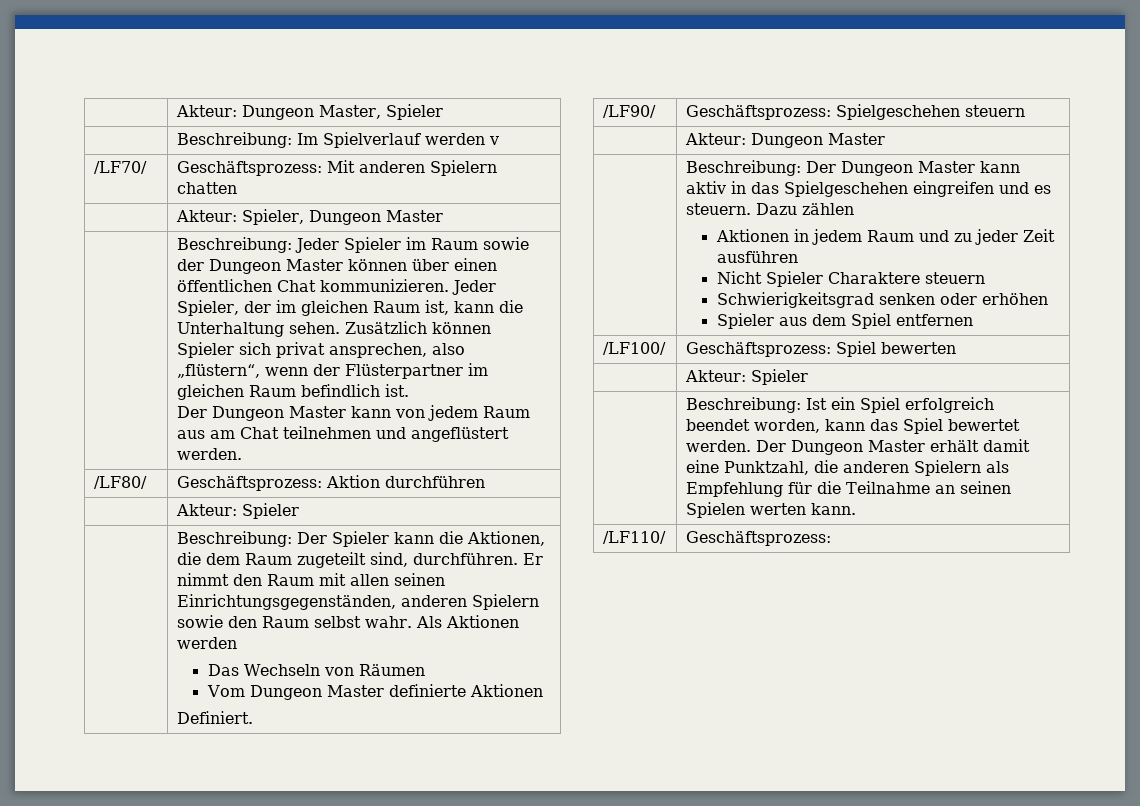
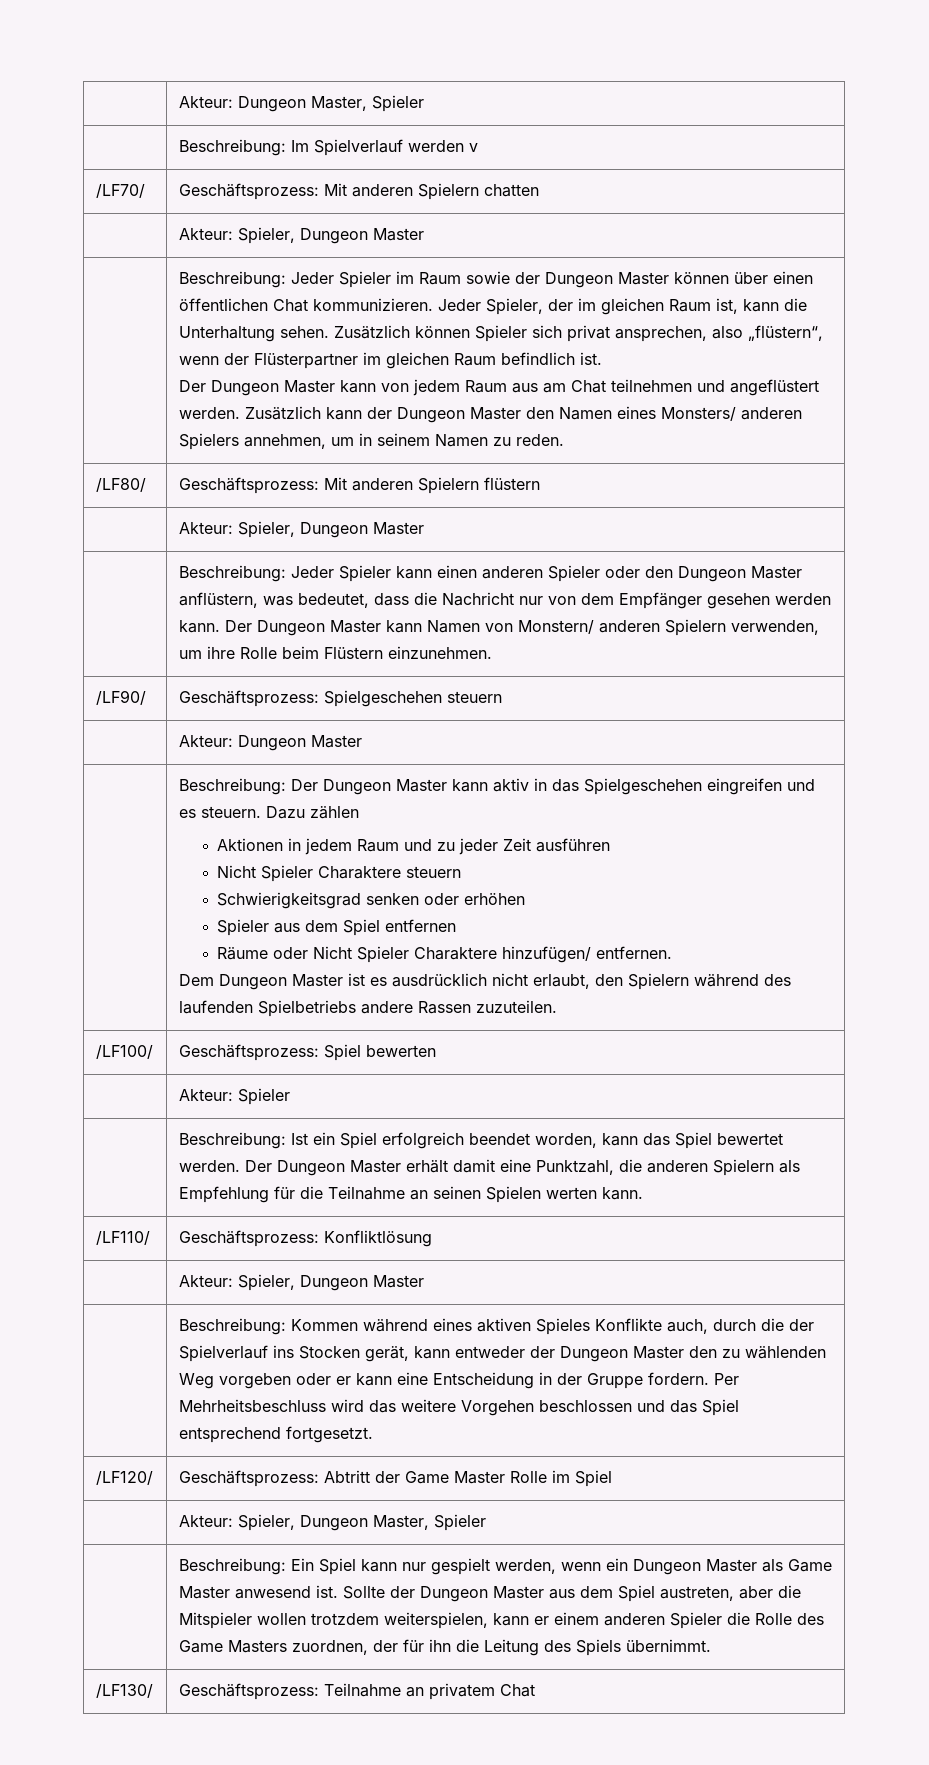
[94,476,148,489] [177,475,486,491] [176,503,300,519] [177,531,328,547] // /LF80/ | Geschäftsprozess: Aktion durchführen // | Akteur: Spieler // | Beschreibung: Der -> [244,406,802,423] [178,433,564,450] [95,478,146,492] [178,477,540,494] [178,521,424,538] [178,565,334,582] Zusätzlich kann der Dungeon Master den Namen eines Monsters/ anderen Spielers annehmen, um in seinem Namen zu reden. // /LF80/ | Geschäftsprozess: Mit anderen Spielern flüstern // | Akteur: Spieler, Dungeon Master // | Beschreibung: Jeder
[439,531,546,546] [177,552,544,568] [177,573,446,586] [177,594,540,610] [177,615,520,628] [177,637,238,649] [207,664,425,676] [206,684,543,700] [177,711,254,724] die Aktionen, die dem Raum zugeteilt sind, durchführen. Er nimmt den Raum mit allen seinen Einrichtungsgegenständen, anderen Spielern sowie den Raum selbst wahr. Als Aktionen werden // Das Wechseln von Räumen // Vom Dungeon Master definierte Aktionen // Definiert. -> [436,565,802,582] [178,592,831,609] [178,619,819,636] [178,646,492,659] einen anderen Spieler oder den Dungeon Master anflüstern, was bedeutet, dass die Nachricht nur von dem Empfänger gesehen werden kann. Der Dungeon Master kann Namen von Monstern/ anderen Spielern verwenden, um ihre Rolle beim Flüstern einzunehmen.
(973, 320) none -> [217,946,673,963] [178,973,791,990] [178,1000,557,1017] // Räume oder Nicht Spieler Charaktere hinzufügen/ entfernen. // Dem Dungeon Master ist es ausdrücklich nicht erlaubt, den Spielern während des laufenden Spielbetriebs andere Rassen zuzuteilen.
(832, 538) none -> [323,1230,432,1247] [178,1274,424,1291] [178,1318,814,1335] [178,1345,826,1362] [178,1372,739,1389] [178,1399,739,1416] [178,1426,373,1443] [95,1471,153,1485] [178,1470,612,1487] [178,1514,486,1531] [178,1558,832,1575] [178,1585,801,1602] [178,1612,824,1629] [178,1639,711,1656] [95,1684,153,1698] [178,1683,535,1700] Konfliktlösung // | Akteur: Spieler, Dungeon Master // | Beschreibung: Kommen während eines aktiven Spieles Konflikte auch, durch die der Spielverlauf ins Stocken gerät, kann entweder der Dungeon Master den zu wählenden Weg vorgeben oder er kann eine Entscheidung in der Gruppe fordern. Per Mehrheitsbeschluss wird das weitere Vorgehen beschlossen und das Spiel entsprechend fortgesetzt. // /LF120/ | Geschäftsprozess: Abtritt der Game Master Rolle im Spiel // | Akteur: Spieler, Dungeon Master, Spieler // | Beschreibung: Ein Spiel kann nur gespielt werden, wenn ein Dungeon Master als Game Master anwesend ist. Sollte der Dungeon Master aus dem Spiel austreten, aber die Mitspieler wollen trotzdem weiterspielen, kann er einem anderen Spieler die Rolle des Game Masters zuordnen, der für ihn die Leitung des Spiels übernimmt. // /LF130/ | Geschäftsprozess: Teilnahme an privatem Chat

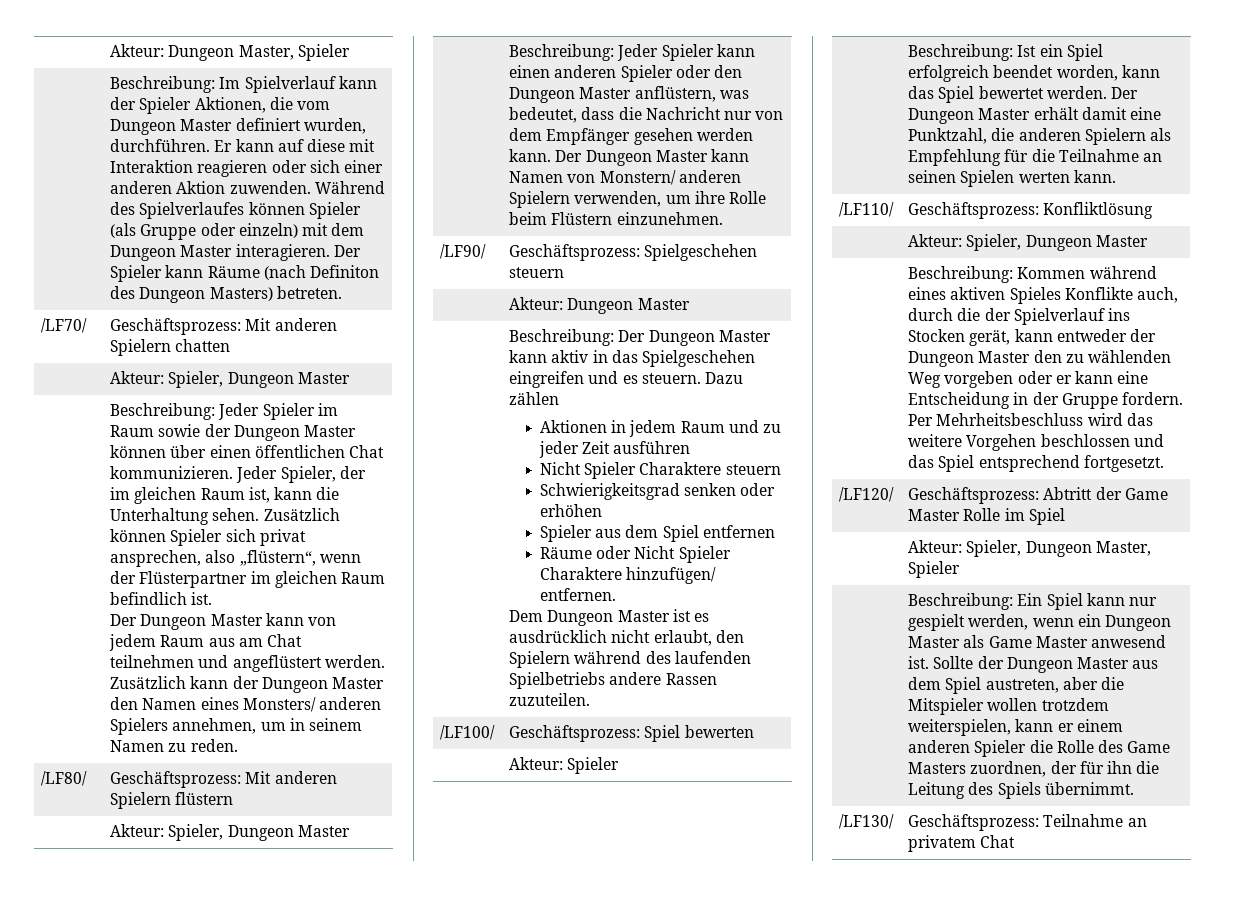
[407,140,478,152] werden v -> [338,76,377,89] [110,97,331,114] [110,118,366,135] [110,139,376,152] [110,160,384,177] [110,181,385,194] [110,202,361,219] [110,223,365,240] [110,244,361,261] [110,265,380,282] [110,286,342,303] kann der Spieler Aktionen, die vom Dungeon Master definiert wurden, durchführen. Er kann auf diese mit Interaktion reagieren oder sich einer anderen Aktion zuwenden. Während des Spielverlaufes können Spieler (als Gruppe oder einzeln) mit dem Dungeon Master interagieren. Der Spieler kann Räume (nach Definiton des Dungeon Masters) betreten.

